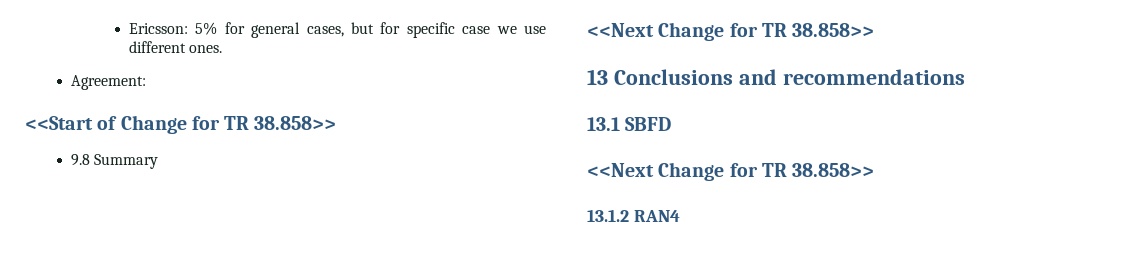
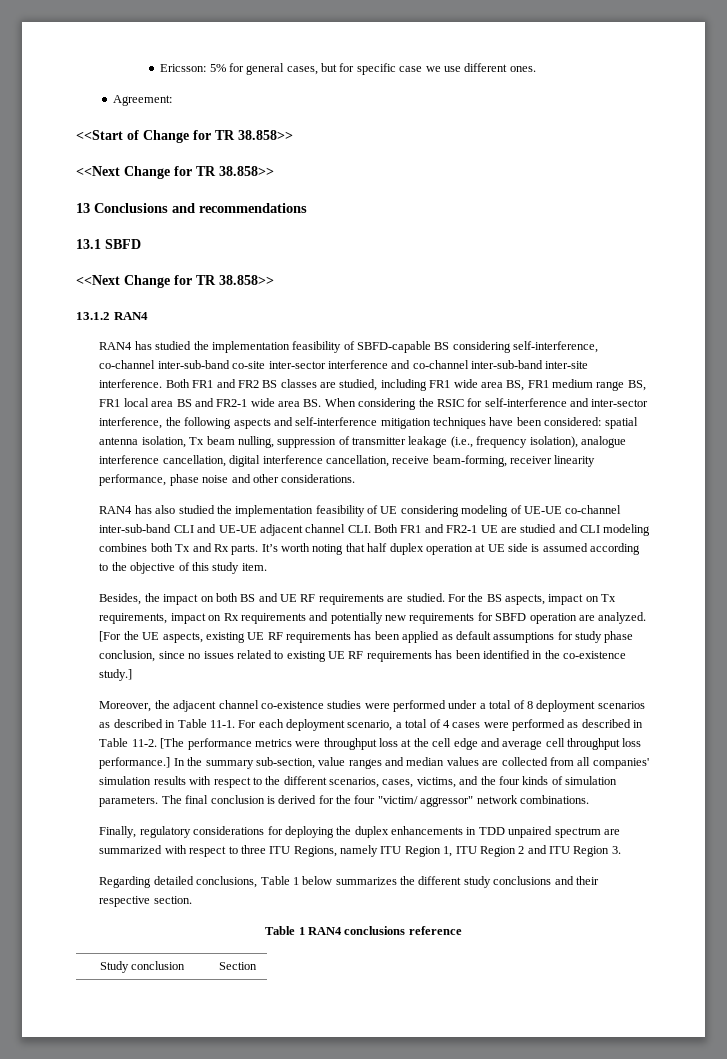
[71,154,159,169] // 9.8 Summary -> (293, 135) none
(680, 216) none -> [99,341,599,353] [99,360,589,369] [99,379,646,391] [99,398,649,410] [99,417,638,429] [99,436,626,448] [99,455,596,467] [99,474,356,486] [99,505,622,517] [99,524,651,536] [99,543,641,555] [99,562,267,574] [99,593,617,605] [99,612,647,624] [99,631,634,643] [99,650,627,662] [99,669,133,681] [99,700,645,712] [99,719,644,731] [99,738,642,750] [99,757,649,769] [99,776,618,788] [99,795,589,807] [99,826,620,838] [99,845,621,857] [99,876,599,888] [99,896,192,907] [265,926,462,935] [99,961,186,973] [218,962,257,970] // RAN4 has studied the implementation feasibility of SBFD-capable BS considering self-interference, co-channel inter-sub-band co-site inter-sector interference and co-channel inter-sub-band inter-site interference. Both FR1 and FR2 BS classes are studied, including FR1 wide area BS, FR1 medium range BS, FR1 local area BS and FR2-1 wide area BS. When considering the RSIC for self-interference and inter-sector interference, the following aspects and self-interference mitigation techniques have been considered: spatial antenna isolation, Tx beam nulling, suppression of transmitter leakage (i.e., frequency isolation), analogue interference cancellation, digital interference cancellation, receive beam-forming, receiver linearity performance, phase noise and other considerations. // RAN4 has also studied the implementation feasibility of UE considering modeling of UE-UE co-channel inter-sub-band CLI and UE-UE adjacent channel CLI. Both FR1 and FR2-1 UE are studied and CLI modeling combines both Tx and Rx parts. It’s worth noting that half duplex operation at UE side is assumed according to the objective of this study item. // Besides, the impact on both BS and UE RF requirements are studied. For the BS aspects, impact on Tx requirements, impact on Rx requirements and potentially new requirements for SBFD operation are analyzed. [For the UE aspects, existing UE RF requirements has been applied as default assumptions for study phase conclusion, since no issues related to existing UE RF requirements has been identified in the co-existence study.] // Moreover, the adjacent channel co-existence studies were performed under a total of 8 deployment scenarios as described in Table 11-1. For each deployment scenario, a total of 4 cases were performed as described in Table 11-2. [The performance metrics were throughput loss at the cell edge and average cell throughput loss performance.] In the summary sub-section, value ranges and median values are collected from all companies' simulation results with respect to the different scenarios, cases, victims, and the four kinds of simulation parameters. The final conclusion is derived for the four "victim/ aggressor" network combinations. // Finally, regulatory considerations for deploying the duplex enhancements in TDD unpaired spectrum are summarized with respect to three ITU Regions, namely ITU Region 1, ITU Region 2 and ITU Region 3. // Regarding detailed conclusions, Table 1 below summarizes the different study conclusions and their respective section. // Table 1 RAN4 conclusions reference // Study conclusion | Section

